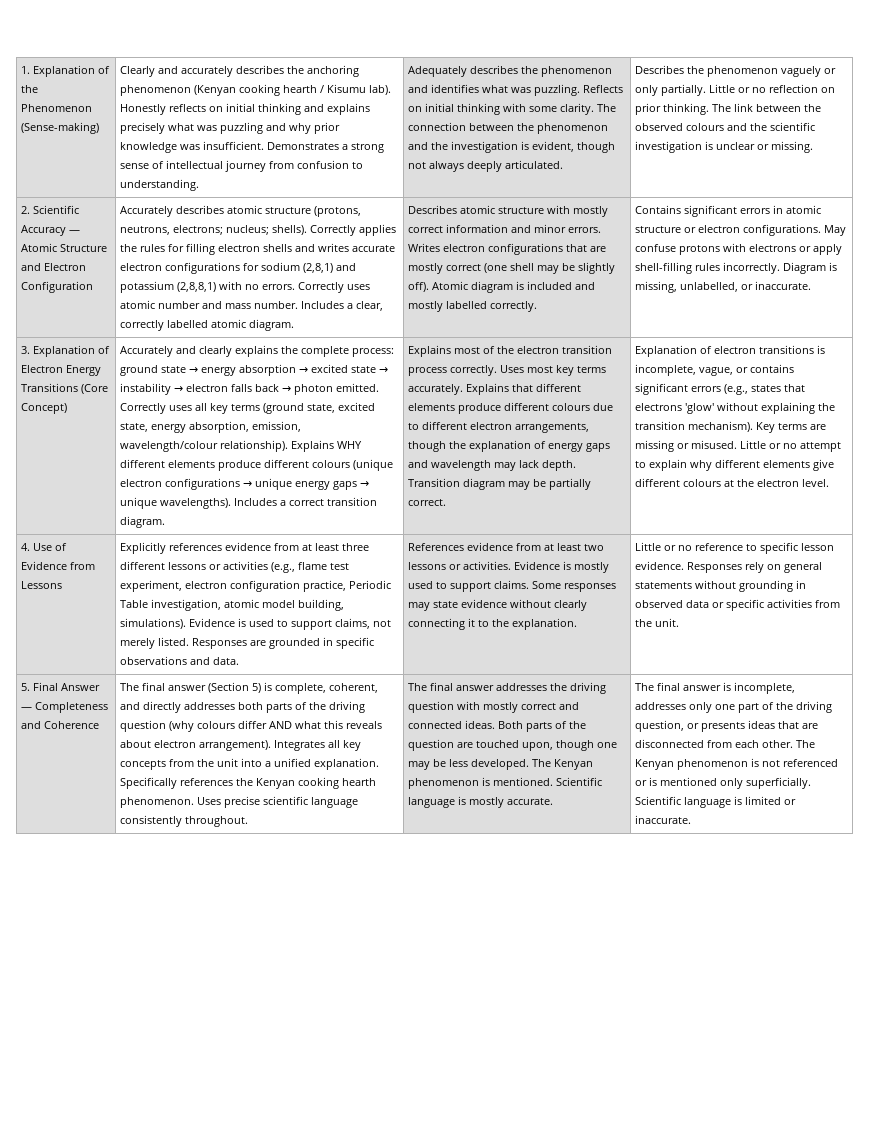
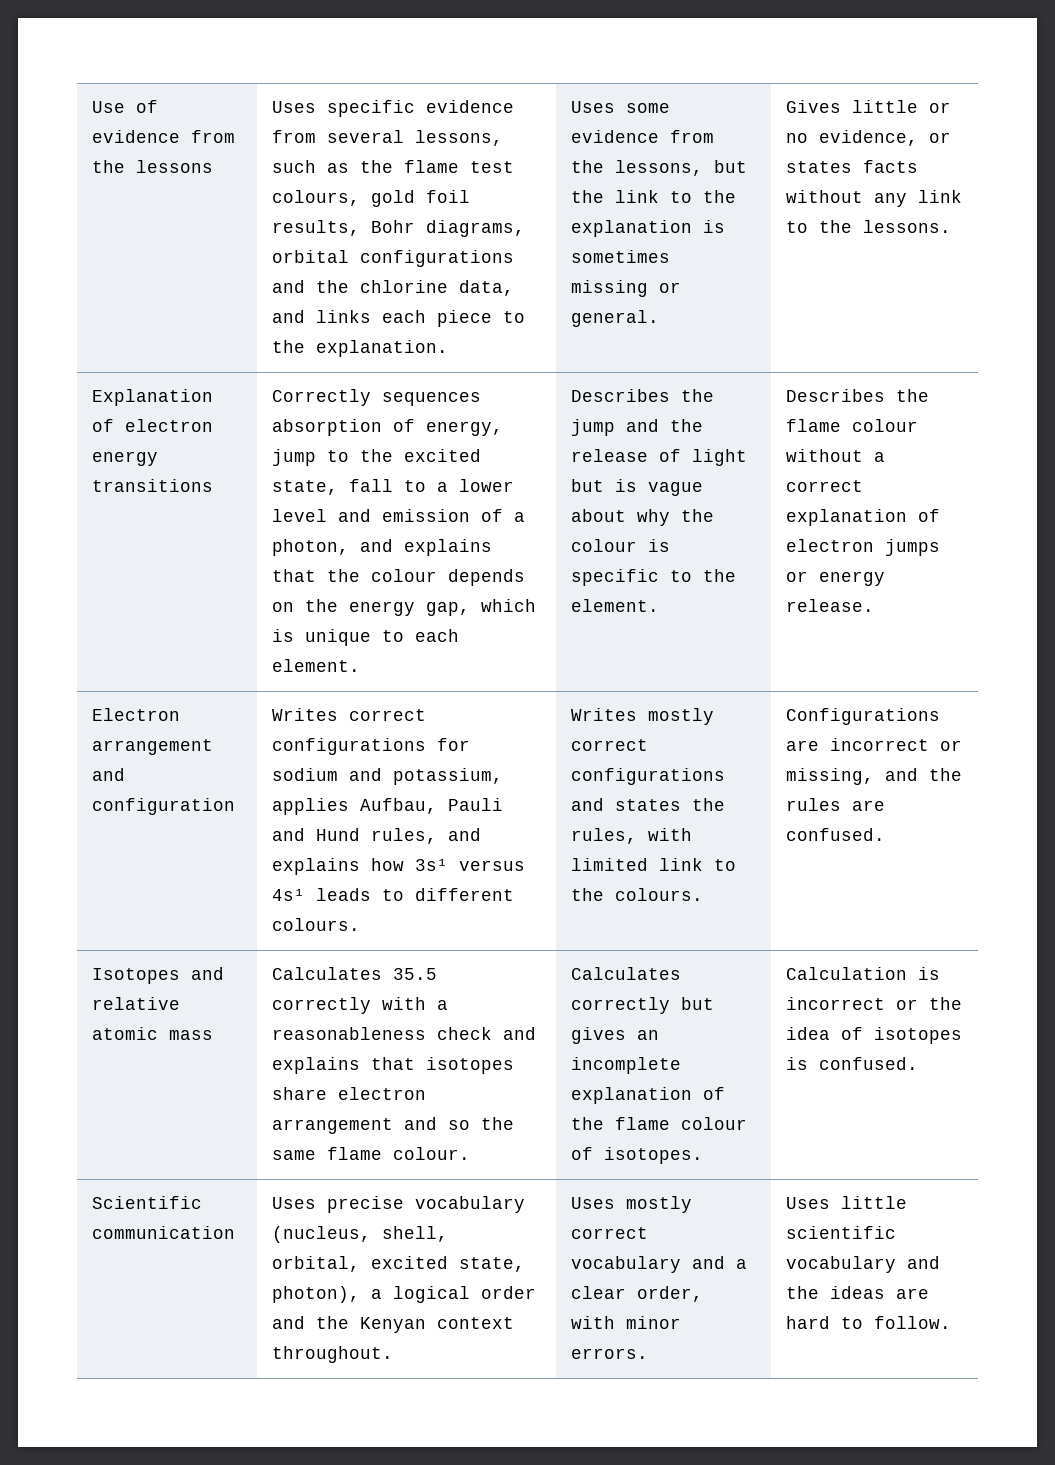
[21,65,111,77] [21,85,39,93] [21,104,93,112] [21,122,100,134] [120,65,360,77] [120,84,392,96] [120,103,371,115] [120,122,341,134] [120,141,385,153] [120,160,364,172] [120,179,200,191] [408,65,613,77] [408,84,624,96] [408,103,617,115] [408,122,609,134] [408,141,616,153] [408,160,564,172] [635,65,837,77] [635,84,836,96] [635,103,822,115] [635,122,816,131] [635,141,814,153] [21,205,80,214] [21,225,81,236] [21,243,108,252] [21,263,87,271] [21,281,94,293] [120,205,362,217] [120,224,397,236] [120,243,396,255] [120,262,357,274] [120,281,371,293] [120,300,384,311] [120,319,295,331] [408,205,609,217] [408,224,602,233] [408,243,607,255] [408,262,616,274] [408,281,596,293] [408,301,538,312] [635,205,822,217] [635,224,847,236] [635,243,843,255] [635,262,838,274] [635,281,812,293] [21,345,111,357] [21,365,102,376] [21,383,109,394] [21,403,68,414] [120,345,395,357] [120,364,389,376] [120,383,380,395] [120,402,376,414] [120,421,302,433] [120,440,363,452] [120,459,394,471] [120,478,370,490] [120,497,378,509] [120,516,166,528] [408,345,613,357] [408,365,607,376] [408,383,582,395] [408,402,614,414] [408,421,590,433] [408,440,611,452] [408,460,577,471] [408,478,592,490] [408,499,447,506] [635,345,826,357] [635,364,795,376] [635,383,806,395] [635,402,836,414] [635,421,827,433] [635,440,842,452] [635,459,835,471] [635,478,830,487] [21,543,68,551] [21,561,96,570] [21,581,63,589] [120,542,370,554] [120,561,350,573] [120,580,392,592] [120,599,345,611] [120,618,392,630] [120,637,375,649] [120,656,240,665] [408,542,605,551] [408,561,610,573] [408,580,617,592] [408,599,588,611] [408,618,578,630] [635,542,835,554] [635,561,823,573] [635,580,807,592] [635,599,841,611] [635,618,680,627] [21,682,101,691] [21,702,109,713] [21,721,100,729] [120,682,379,694] [120,701,366,713] [120,720,383,732] [120,740,362,751] [120,758,380,770] [120,777,377,789] [120,796,359,808] [120,815,249,827] [408,682,607,694] [408,701,580,713] [408,720,587,732] [408,739,618,751] [408,759,594,770] [408,777,603,789] [408,796,554,808] [635,682,796,694] [635,701,833,713] [635,720,819,732] [635,739,816,748] [635,758,839,770] [635,777,812,789] [635,796,797,808] [635,815,692,824] 1. Explanation of the Phenomenon (Sense-making) | Clearly and accurately describes the anchoring phenomenon (Kenyan cooking hearth / Kisumu lab). Honestly reflects on initial thinking and explains precisely what was puzzling and why prior knowledge was insufficient. Demonstrates a strong sense of intellectual journey from confusion to understanding. | Adequately describes the phenomenon and identifies what was puzzling. Reflects on initial thinking with some clarity. The connection between the phenomenon and the investigation is evident, though not always deeply articulated. | Describes the phenomenon vaguely or only partially. Little or no reflection on prior thinking. The link between the observed colours and the scientific investigation is unclear or missing. // 2. Scientific Accuracy — Atomic Structure and Electron Configuration | Accurately describes atomic structure (protons, neutrons, electrons; nucleus; shells). Correctly applies the rules for filling electron shells and writes accurate electron configurations for sodium (2,8,1) and potassium (2,8,8,1) with no errors. Correctly uses atomic number and mass number. Includes a clear, correctly labelled atomic diagram. | Describes atomic structure with mostly correct information and minor errors. Writes electron configurations that are mostly correct (one shell may be slightly off). Atomic diagram is included and mostly labelled correctly. | Contains significant errors in atomic structure or electron configurations. May confuse protons with electrons or apply shell-filling rules incorrectly. Diagram is missing, unlabelled, or inaccurate. // 3. Explanation of Electron Energy Transitions (Core Concept) | Accurately and clearly explains the complete process: ground state → energy absorption → excited state → instability → electron falls back → photon emitted. Correctly uses all key terms (ground state, excited state, energy absorption, emission, wavelength/colour relationship). Explains WHY different elements produce different colours (unique electron configurations → unique energy gaps → unique wavelengths). Includes a correct transition diagram. | Explains most of the electron transition process correctly. Uses most key terms accurately. Explains that different elements produce different colours due to different electron arrangements, though the explanation of energy gaps and wavelength may lack depth. Transition diagram may be partially correct. | Explanation of electron transitions is incomplete, vague, or contains significant errors (e.g., states that electrons 'glow' without explaining the transition mechanism). Key terms are missing or misused. Little or no attempt to explain why different elements give different colours at the electron level. // 4. Use of Evidence from Lessons | Explicitly references evidence from at least three different lessons or activities (e.g., flame test experiment, electron configuration practice, Periodic Table investigation, atomic model building, simulations). Evidence is used to support claims, not merely listed. Responses are grounded in specific observations and data. | References evidence from at least two lessons or activities. Evidence is mostly used to support claims. Some responses may state evidence without clearly connecting it to the explanation. | Little or no reference to specific lesson evidence. Responses rely on general statements without grounding in observed data or specific activities from the unit. // 5. Final Answer — Completeness and Coherence | The final answer (Section 5) is complete, coherent, and directly addresses both parts of the driving question (why colours differ AND what this reveals about electron arrangement). Integrates all key concepts from the unit into a unified explanation. Specifically references the Kenyan cooking hearth phenomenon. Uses precise scientific language consistently throughout. | The final answer addresses the driving question with mostly correct and connected ideas. Both parts of the question are touched upon, though one may be less developed. The Kenyan phenomenon is mentioned. Scientific language is mostly accurate. | The final answer is incomplete, addresses only one part of the driving question, or presents ideas that are disconnected from each other. The Kenyan phenomenon is not referenced or is mentioned only superficially. Scientific language is limited or inaccurate. -> [92,100,159,113] [92,130,236,143] [92,160,214,173] [272,100,515,117] [272,130,504,146] [272,160,515,173] [272,190,471,207] [272,220,526,237] [272,250,515,267] [272,280,515,296] [272,310,526,327] [272,340,449,357] [571,101,671,113] [571,130,715,143] [571,160,748,176] [571,190,737,203] [571,220,726,237] [571,250,671,263] [571,280,682,297] [571,310,660,327] [786,100,952,113] [786,130,952,146] [786,160,919,173] [786,190,963,207] [786,220,952,233] [92,389,214,406] [92,419,214,432] [92,451,159,466] [92,479,214,492] [272,389,482,406] [272,419,504,436] [272,449,482,466] [272,479,515,495] [272,509,526,522] [272,539,493,556] [272,569,526,586] [272,599,537,616] [272,629,460,646] [272,659,361,672] [571,389,715,402] [571,419,704,436] [571,449,748,466] [571,479,704,496] [571,509,715,526] [571,539,671,552] [571,569,737,586] [571,599,660,612] [786,389,930,402] [786,419,919,432] [786,449,886,462] [786,480,864,492] [786,509,941,526] [786,539,941,556] [786,571,886,586] [786,599,875,612] [92,708,181,721] [92,739,214,755] [92,768,126,781] [92,798,236,815] [272,708,427,721] [272,738,471,755] [272,768,504,785] [272,798,504,815] [272,828,482,844] [272,858,526,875] [272,888,515,901] [272,918,361,931] [571,708,715,725] [571,739,649,751] [571,768,726,785] [571,798,726,811] [571,828,693,844] [571,858,737,871] [571,888,704,901] [786,708,941,725] [786,738,963,751] [786,768,963,785] [786,798,886,811] [786,828,886,841] [92,967,225,984] [92,997,181,1010] [92,1027,214,1040] [272,967,438,980] [272,997,449,1014] [272,1027,537,1040] [272,1057,515,1074] [272,1087,427,1100] [272,1117,515,1134] [272,1147,471,1160] [571,967,682,980] [571,997,715,1014] [571,1027,660,1044] [571,1057,682,1074] [571,1087,726,1104] [571,1117,748,1130] [571,1147,704,1164] [786,967,941,980] [786,997,963,1010] [786,1027,963,1044] [786,1057,919,1070] [92,1196,203,1209] [92,1226,236,1239] [272,1196,526,1213] [272,1226,449,1243] [272,1256,526,1272] [272,1286,537,1303] [272,1316,515,1333] [272,1346,394,1363] [571,1196,693,1213] [571,1227,649,1239] [571,1256,748,1273] [571,1286,704,1302] [571,1316,682,1329] [571,1348,649,1359] [786,1196,908,1209] [786,1226,897,1239] [786,1256,941,1273] [786,1286,930,1299] [786,1316,952,1329] Use of evidence from the lessons | Uses specific evidence from several lessons, such as the flame test colours, gold foil results, Bohr diagrams, orbital configurations and the chlorine data, and links each piece to the explanation. | Uses some evidence from the lessons, but the link to the explanation is sometimes missing or general. | Gives little or no evidence, or states facts without any link to the lessons. // Explanation of electron energy transitions | Correctly sequences absorption of energy, jump to the excited state, fall to a lower level and emission of a photon, and explains that the colour depends on the energy gap, which is unique to each element. | Describes the jump and the release of light but is vague about why the colour is specific to the element. | Describes the flame colour without a correct explanation of electron jumps or energy release. // Electron arrangement and configuration | Writes correct configurations for sodium and potassium, applies Aufbau, Pauli and Hund rules, and explains how 3s¹ versus 4s¹ leads to different colours. | Writes mostly correct configurations and states the rules, with limited link to the colours. | Configurations are incorrect or missing, and the rules are confused. // Isotopes and relative atomic mass | Calculates 35.5 correctly with a reasonableness check and explains that isotopes share electron arrangement and so the same flame colour. | Calculates correctly but gives an incomplete explanation of the flame colour of isotopes. | Calculation is incorrect or the idea of isotopes is confused. // Scientific communication | Uses precise vocabulary (nucleus, shell, orbital, excited state, photon), a logical order and the Kenyan context throughout. | Uses mostly correct vocabulary and a clear order, with minor errors. | Uses little scientific vocabulary and the ideas are hard to follow.

